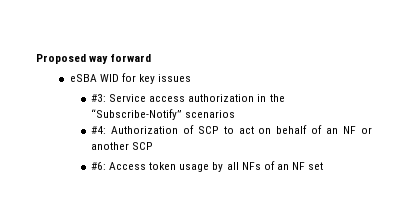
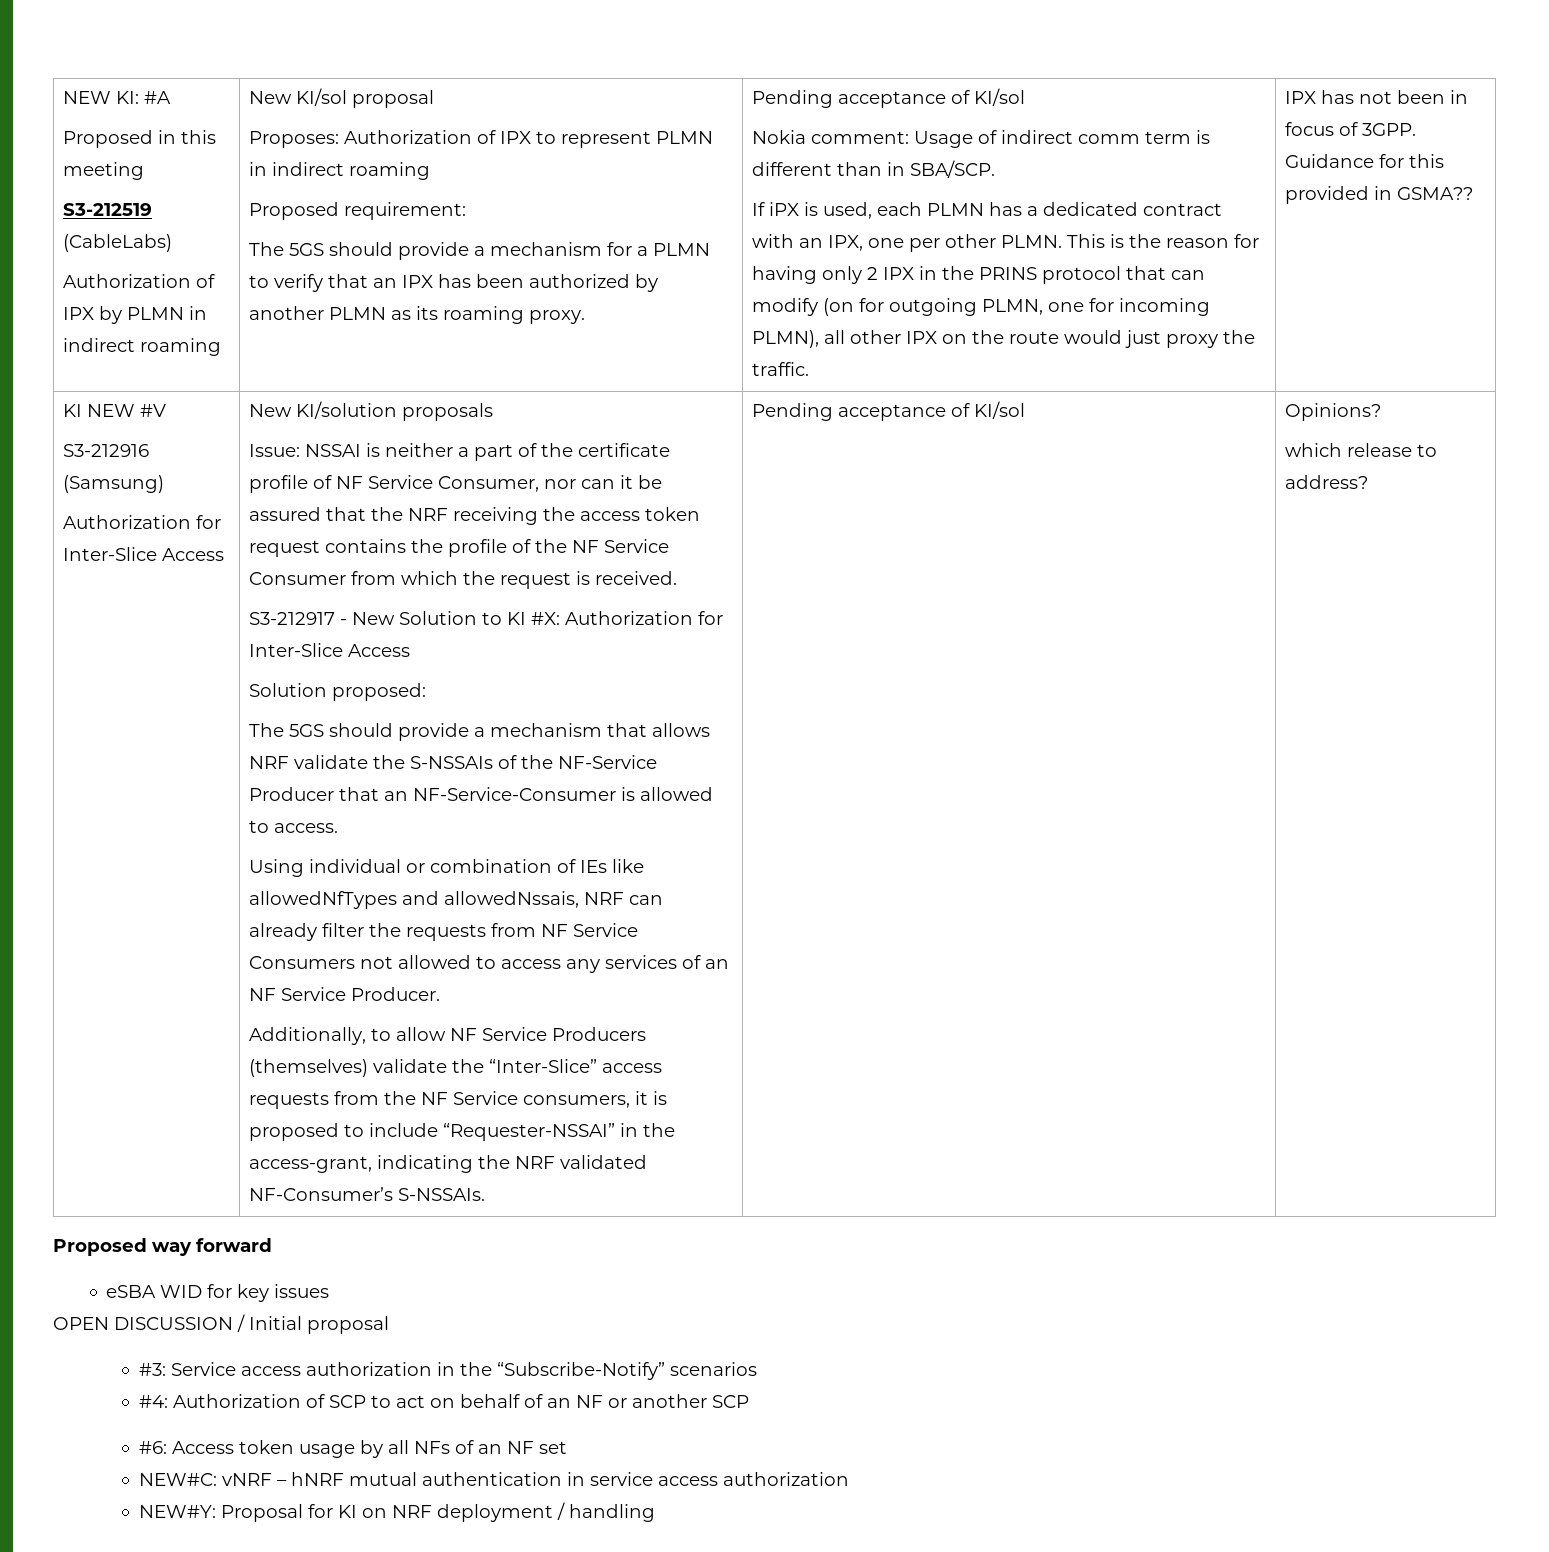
(36, 59) none -> [62,91,171,104] [62,130,216,148] [62,162,144,180] [62,203,152,216] [62,234,172,252] [62,274,215,288] [62,306,207,324] [62,338,221,356] [248,88,434,108] [248,130,713,148] [248,162,430,180] [248,202,466,220] [248,242,710,260] [248,274,658,292] [248,306,585,324] [751,88,1025,108] [751,130,1210,148] [751,160,995,178] [751,202,1222,219] [751,234,1259,252] [751,266,1205,284] [751,298,1210,316] [751,330,1255,348] [751,362,809,376] [1284,90,1468,104] [1284,122,1416,136] [1284,154,1444,168] [1284,186,1473,204] [62,404,166,417] [62,444,149,457] [62,475,164,493] [62,515,221,529] [62,547,224,561] [248,401,493,421] [248,443,670,461] [248,475,662,493] [248,507,700,525] [248,539,669,557] [248,571,677,589] [248,611,723,625] [248,643,410,657] [248,683,426,701] [248,723,710,741] [248,755,657,769] [248,787,713,801] [248,820,338,833] [248,859,644,877] [248,891,663,909] [248,923,638,941] [248,955,729,973] [248,987,440,1001] [248,1027,646,1045] [248,1059,662,1077] [248,1091,667,1109] [248,1123,675,1141] [248,1155,647,1173] [248,1187,485,1201] [751,401,1025,421] [1284,403,1381,421] [1284,443,1437,457] [1284,475,1368,489] NEW KI: #A // Proposed in this meeting // S3-212519 (CableLabs) // Authorization of IPX by PLMN in indirect roaming | New KI/sol proposal // Proposes: Authorization of IPX to represent PLMN in indirect roaming // Proposed requirement: // The 5GS should provide a mechanism for a PLMN to verify that an IPX has been authorized by another PLMN as its roaming proxy. | Pending acceptance of KI/sol // Nokia comment: Usage of indirect comm term is different than in SBA/SCP. // If iPX is used, each PLMN has a dedicated contract with an IPX, one per other PLMN. This is the reason for having only 2 IPX in the PRINS protocol that can modify (on for outgoing PLMN, one for incoming PLMN), all other IPX on the route would just proxy the traffic. | IPX has not been in focus of 3GPP. Guidance for this provided in GSMA?? // KI NEW #V // S3-212916 (Samsung) // Authorization for Inter-Slice Access | New KI/solution proposals // Issue: NSSAI is neither a part of the certificate profile of NF Service Consumer, nor can it be assured that the NRF receiving the access token request contains the profile of the NF Service Consumer from which the request is received. // S3-212917 - New Solution to KI #X: Authorization for Inter-Slice Access // Solution proposed: // The 5GS should provide a mechanism that allows NRF validate the S-NSSAIs of the NF-Service Producer that an NF-Service-Consumer is allowed to access. // Using individual or combination of IEs like allowedNfTypes and allowedNssais, NRF can already filter the requests from NF Service Consumers not allowed to access any services of an NF Service Producer. // Additionally, to allow NF Service Producers (themselves) validate the “Inter-Slice” access requests from the NF Service consumers, it is proposed to include “Requester-NSSAI” in the access-grant, indicating the NRF validated NF-Consumer’s S-NSSAIs. | Pending acceptance of KI/sol | Opinions? // which release to address? //
(192, 78) none -> [53,1314,389,1334] // OPEN DISCUSSION / Initial proposal
(324, 166) none -> [139,1472,850,1486] [139,1502,656,1522] // NEW#C: vNRF – hNRF mutual authentication in service access authorization // NEW#Y: Proposal for KI on NRF deployment / handling

